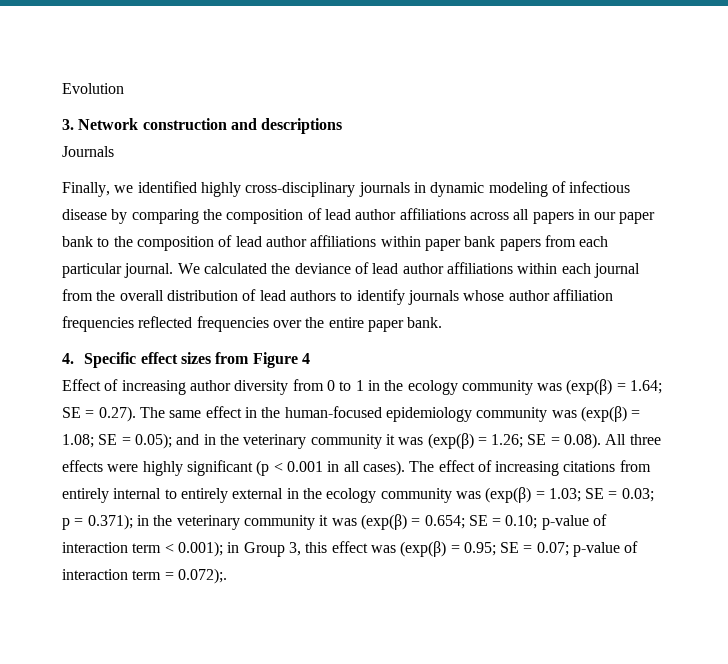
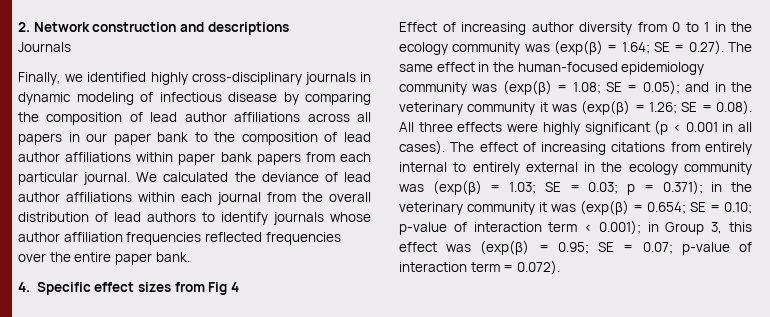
[62,83,124,94] [62,119,74,130] Evolution // 3. -> [18,22,30,32] 2.
[252,352,298,368] Figure -> [208,282,228,295] Fig
[177,568,227,584] 0.072);. -> [516,260,560,275] 0.072).

